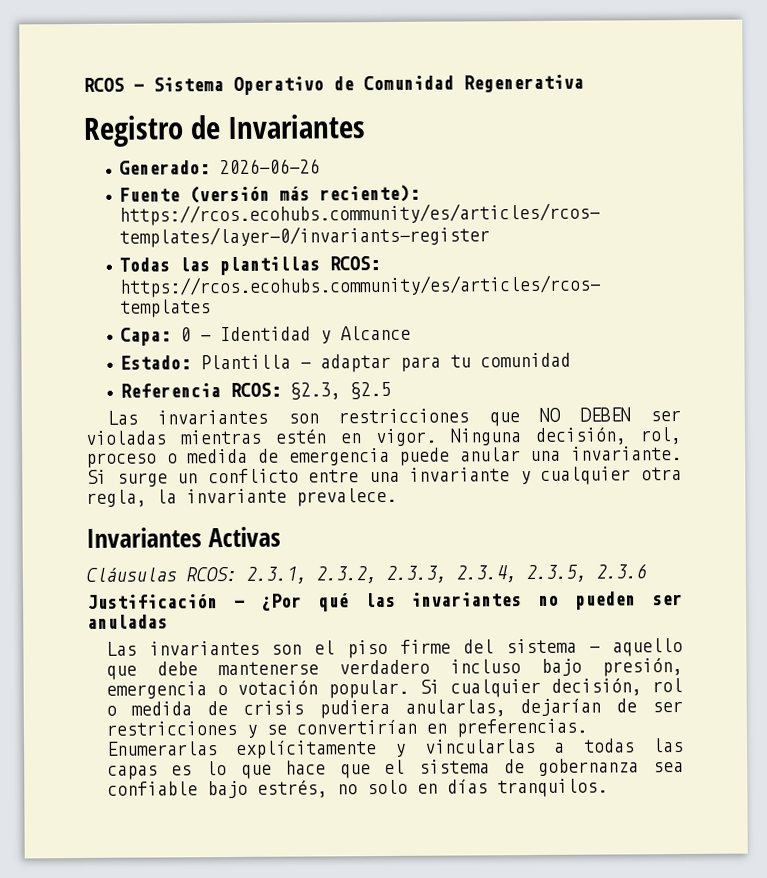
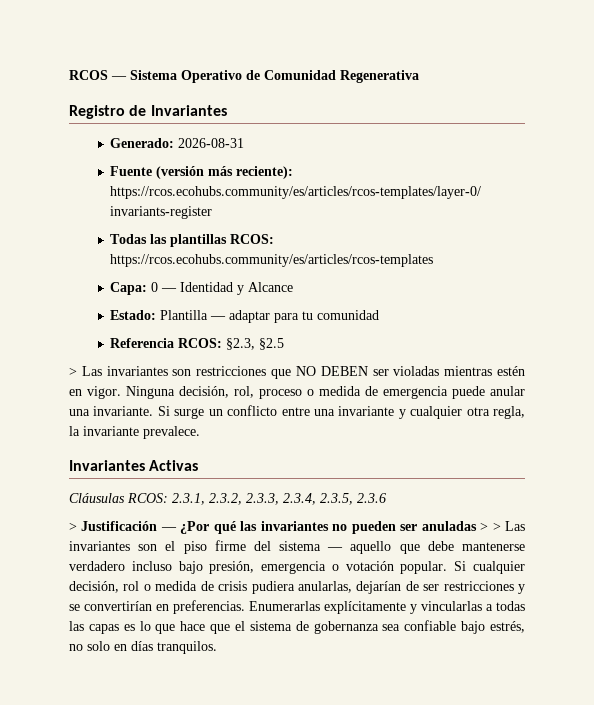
[219,158,321,175] 2026-06-26 -> [178,138,245,148] 2026-08-31
(392, 390) none -> [69,367,77,376] >
(647, 571) none -> [69,522,77,531] >
(168, 621) // -> [480,522,501,531] > >

